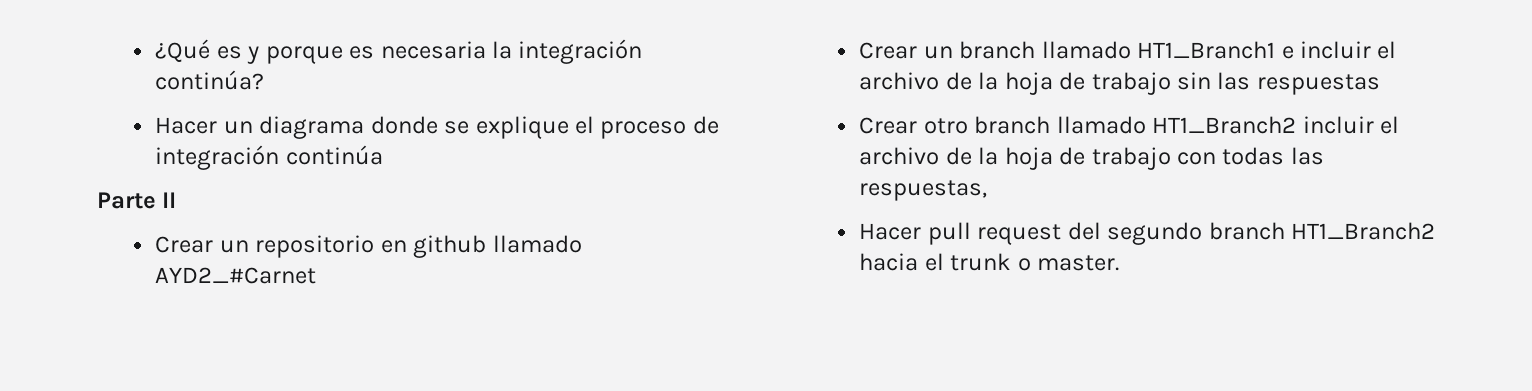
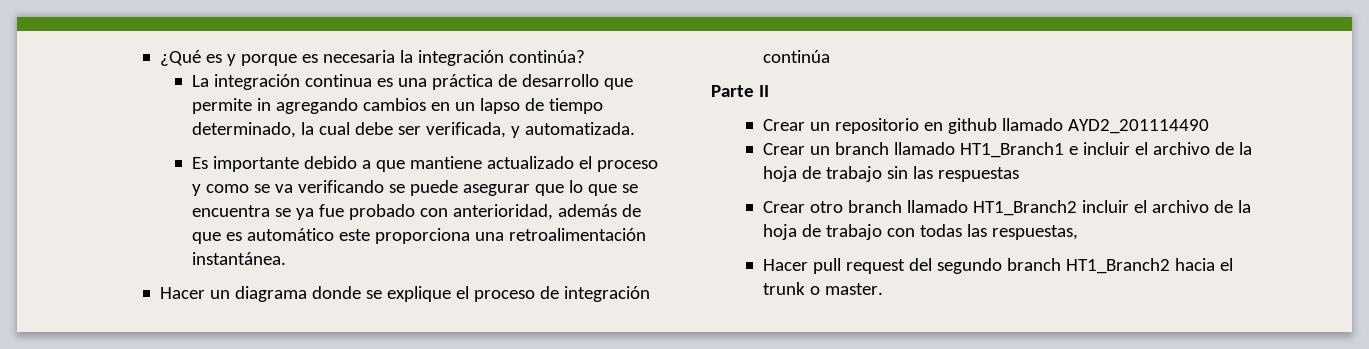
(265, 80) none -> [191,74,633,90] [191,98,603,114] [191,122,635,138] [191,156,658,172] [191,180,638,196] [191,204,641,220] [191,228,646,244] [191,252,286,265] // La integración continua es una práctica de desarrollo que permite in agregando cambios en un lapso de tiempo determinado, la cual debe ser verificada, y automatizada. // Es importante debido a que mantiene actualizado el proceso y como se va verificando se puede asegurar que lo que se encuentra se ya fue probado con anterioridad, además de que es automático este proporciona una retroalimentación instantánea.
[155,267,317,284] AYD2_#Carnet -> [1067,119,1209,134] AYD2_201114490

